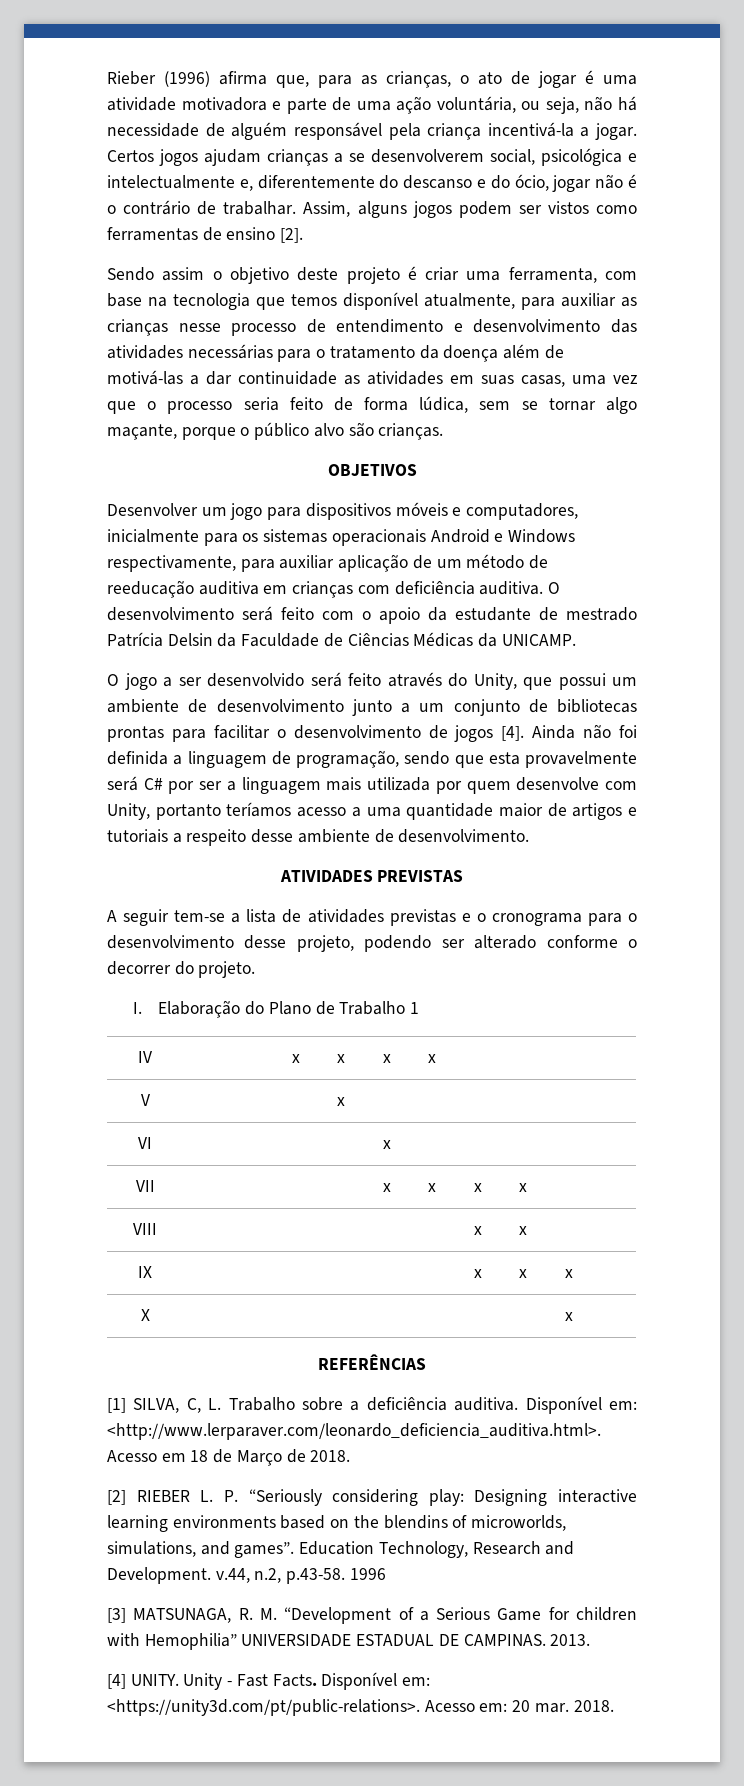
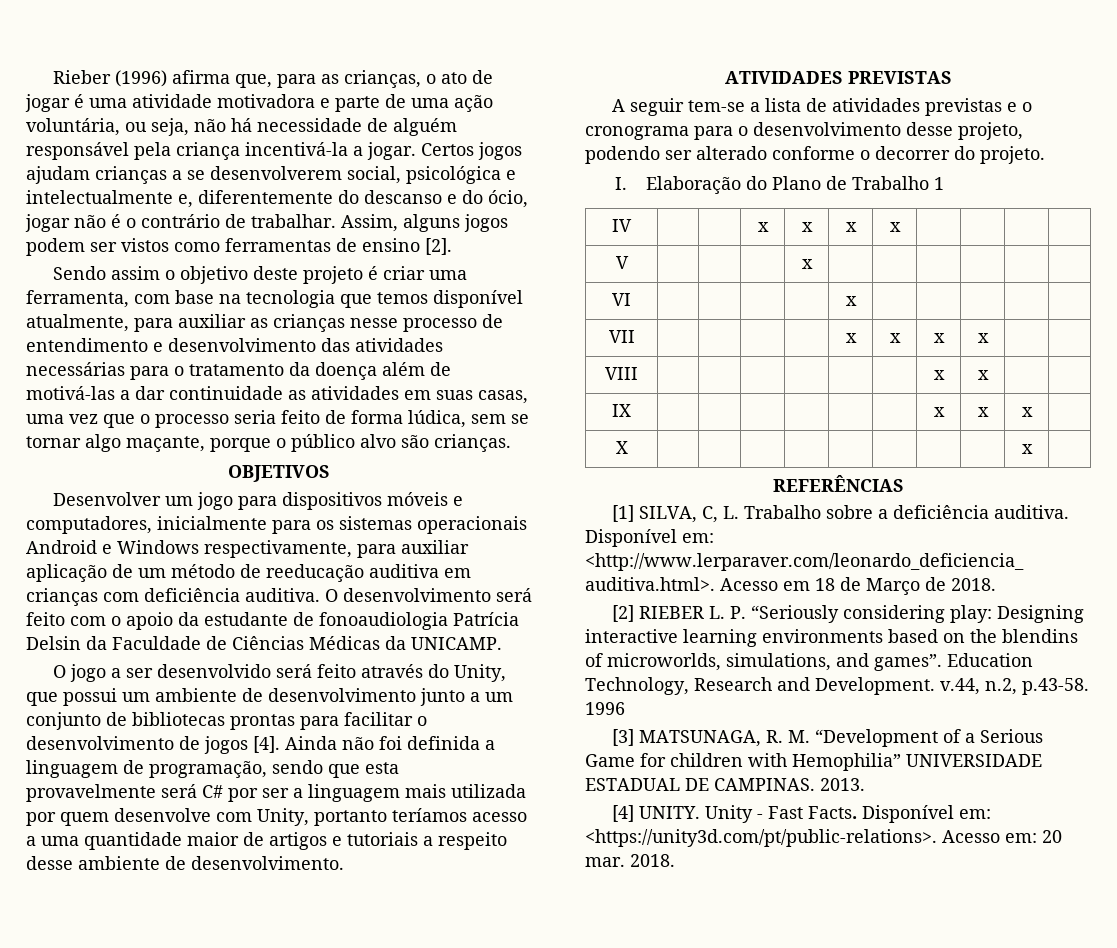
[566,607,637,621] mestrado -> [319,612,448,630] fonoaudiologia

